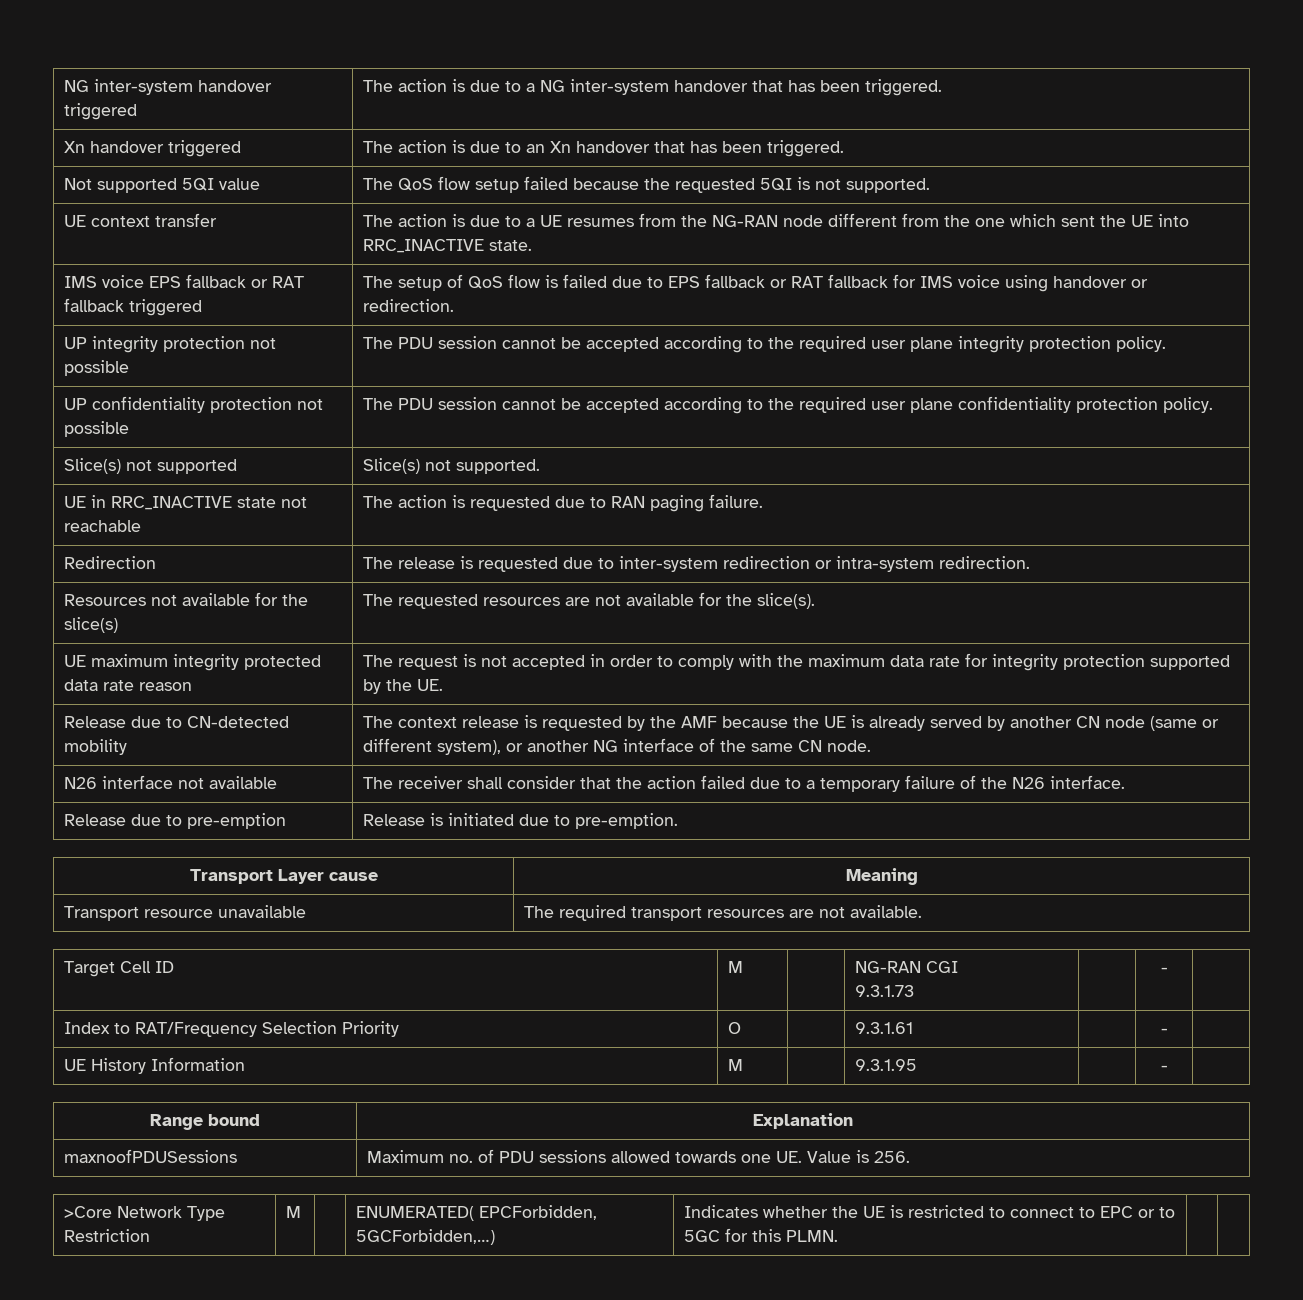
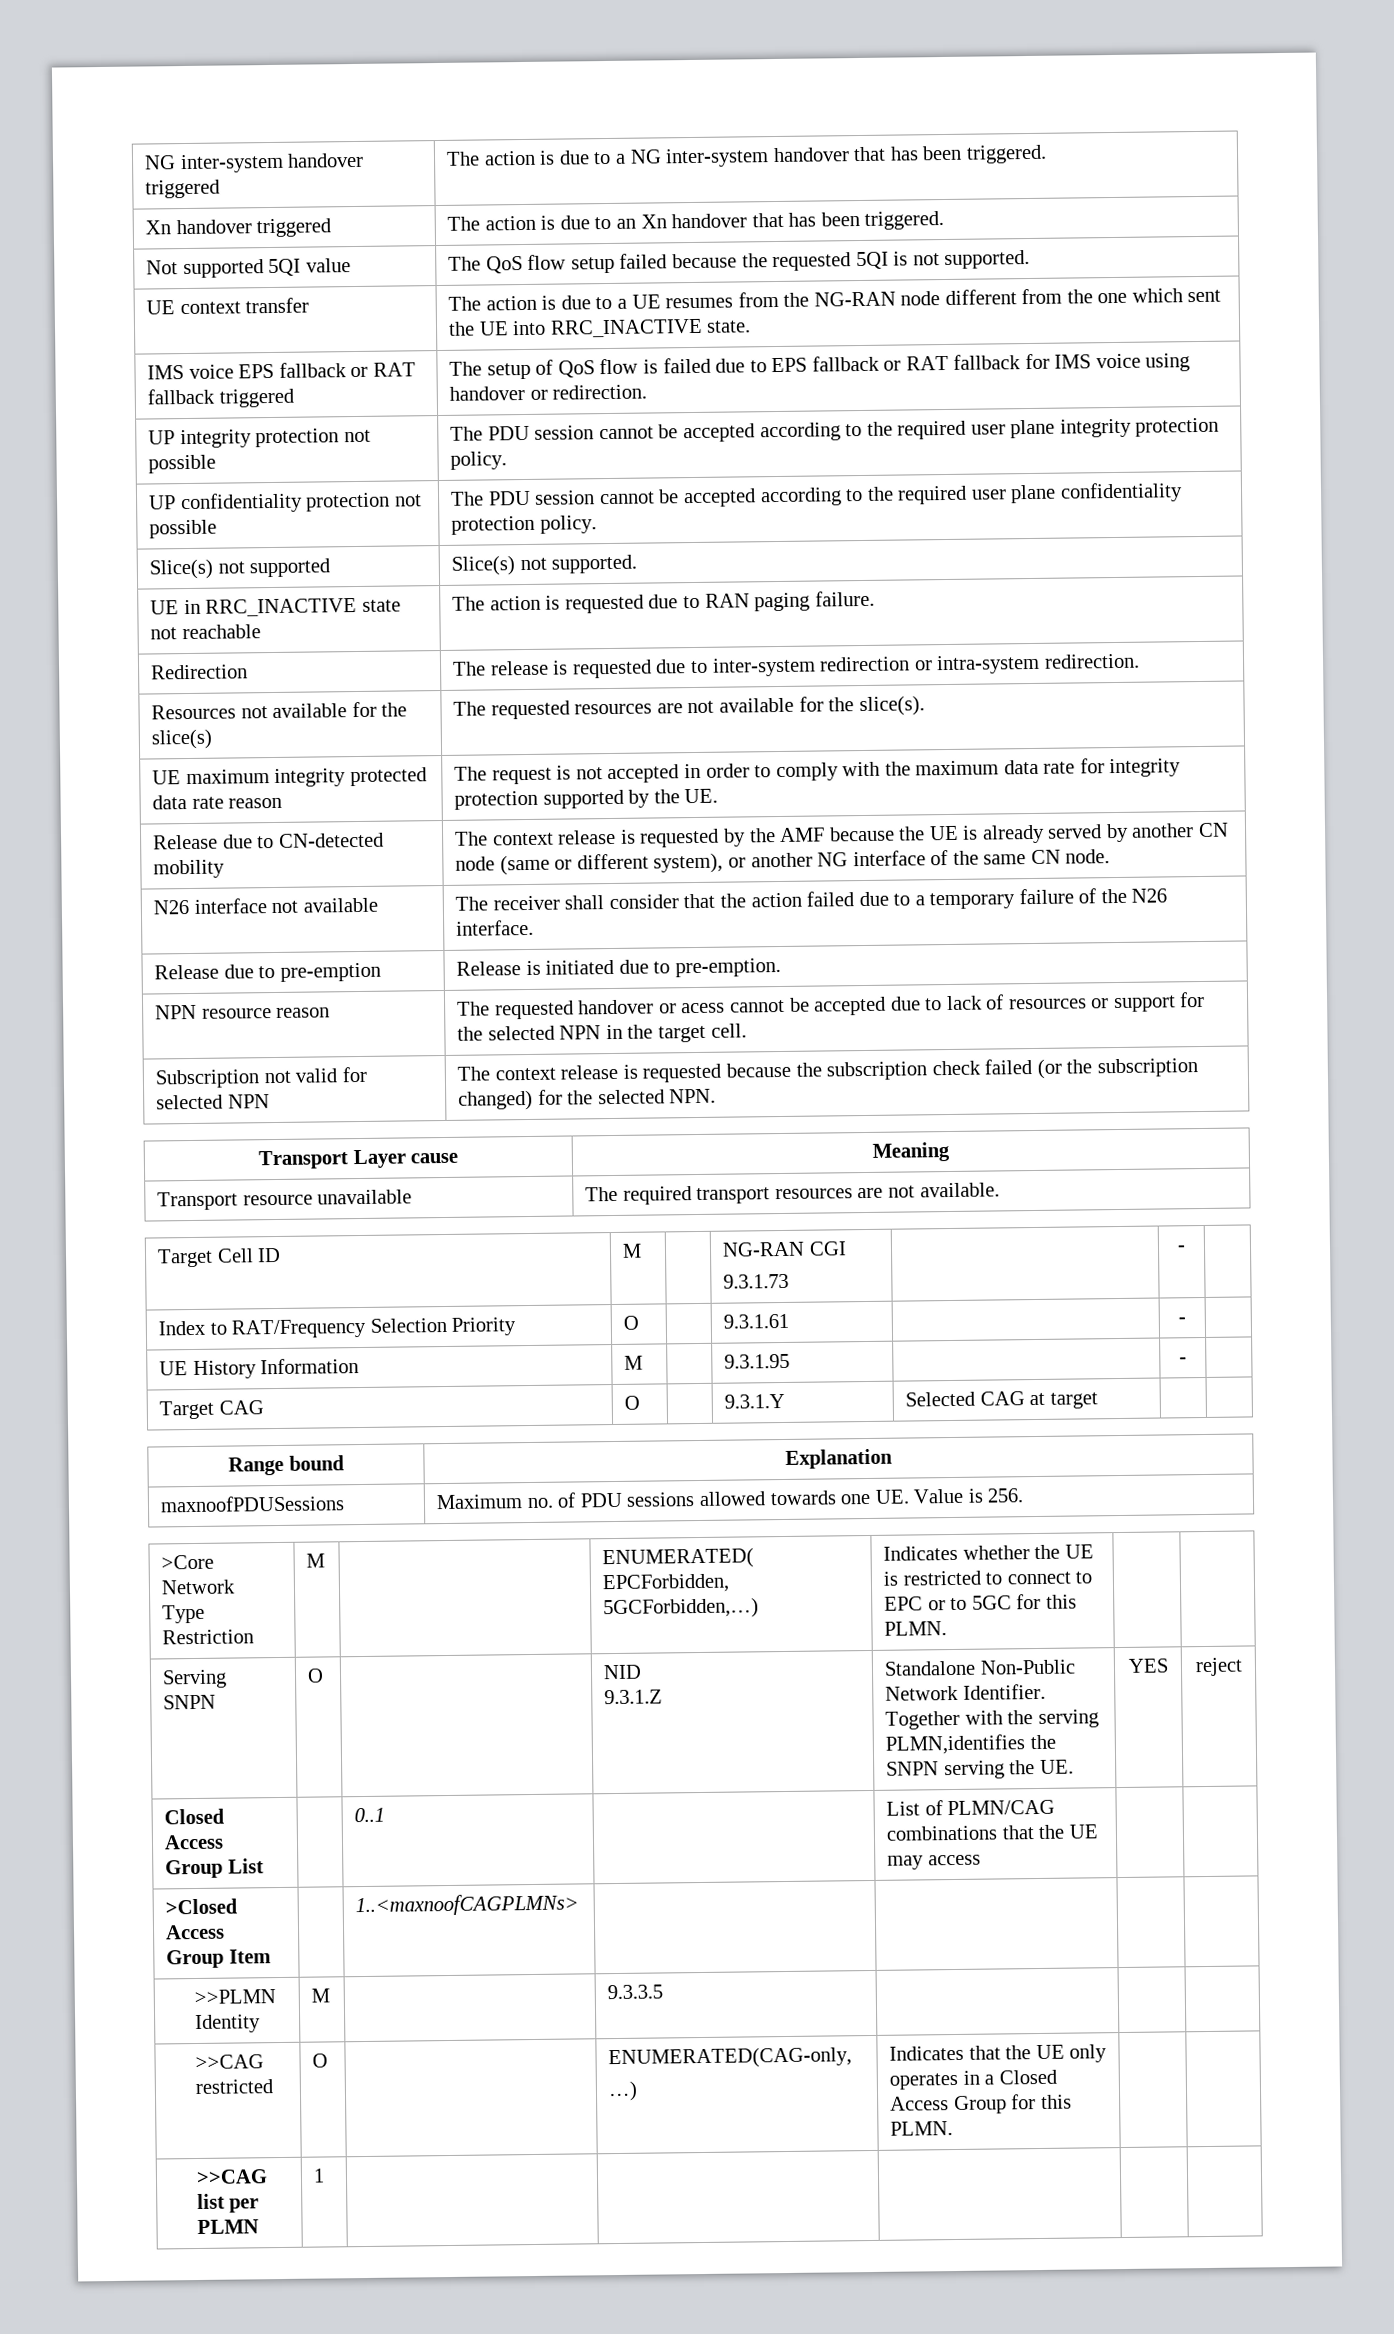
(679, 821) none -> [155,1004,331,1020] [457,991,1206,1020] [457,1023,747,1043] [155,1066,367,1089] [156,1094,270,1110] [457,1058,1198,1083] [458,1088,717,1111] // NPN resource reason | The requested handover or acess cannot be accepted due to lack of resources or support for the selected NPN in the target cell. // Subscription not valid for selected NPN | The context release is requested because the subscription check failed (or the subscription changed) for the selected NPN.
(1168, 1068) none -> [159,1400,264,1420] [624,1395,641,1410] [724,1393,786,1409] [905,1391,1098,1409] // Target CAG | O | | 9.3.1.Y | Selected CAG at target | |
(839, 1236) none -> [162,1669,228,1689] [163,1694,217,1710] [307,1668,325,1683] [603,1664,643,1680] [604,1689,664,1705] [884,1659,1076,1676] [885,1683,1046,1701] [885,1709,1099,1730] [885,1734,1056,1755] [886,1759,1074,1780] [1127,1658,1169,1673] [1194,1657,1243,1677] [164,1808,226,1825] [164,1834,225,1850] [165,1858,264,1879] [354,1807,386,1823] [886,1799,1056,1816] [886,1824,1098,1841] [887,1854,981,1870] [165,1898,239,1915] [165,1924,226,1940] [166,1949,271,1969] [355,1893,580,1917] [193,1989,276,2005] [194,2014,261,2034] [311,1988,331,2003] [607,1984,664,2000] [194,2054,264,2070] [194,2079,273,2095] [312,2053,329,2068] [608,2046,853,2070] [608,2080,639,2102] [889,2044,1108,2063] [889,2069,1057,2090] [890,2094,1072,2115] [890,2121,954,2136] [195,2169,268,2185] [196,2193,260,2213] [196,2219,259,2235] [313,2168,326,2183] // Serving SNPN | O | | NID // 9.3.1.Z | Standalone Non-Public Network Identifier. Together with the serving PLMN,identifies the SNPN serving the UE. | YES | reject // Closed Access Group List | | 0..1 | | List of PLMN/CAG combinations that the UE may access | | // >Closed Access Group Item | | 1..<maxnoofCAGPLMNs> | | | | // >>PLMN Identity | M | | 9.3.3.5 | | | // >>CAG restricted | O | | ENUMERATED(CAG-only, // …) | Indicates that the UE only operates in a Closed Access Group for this PLMN. | | // >>CAG list per PLMN | 1 | | | | |

